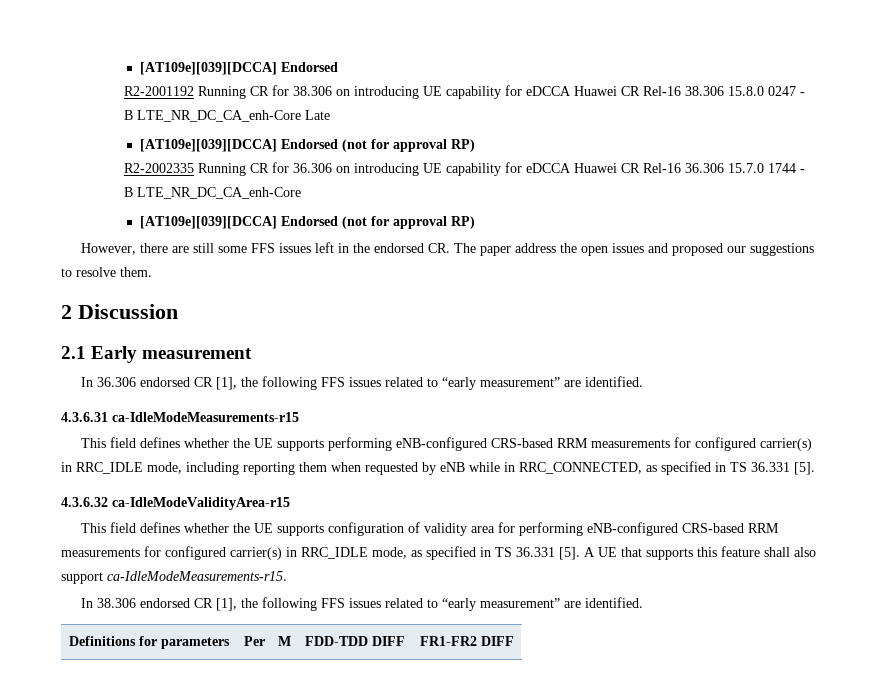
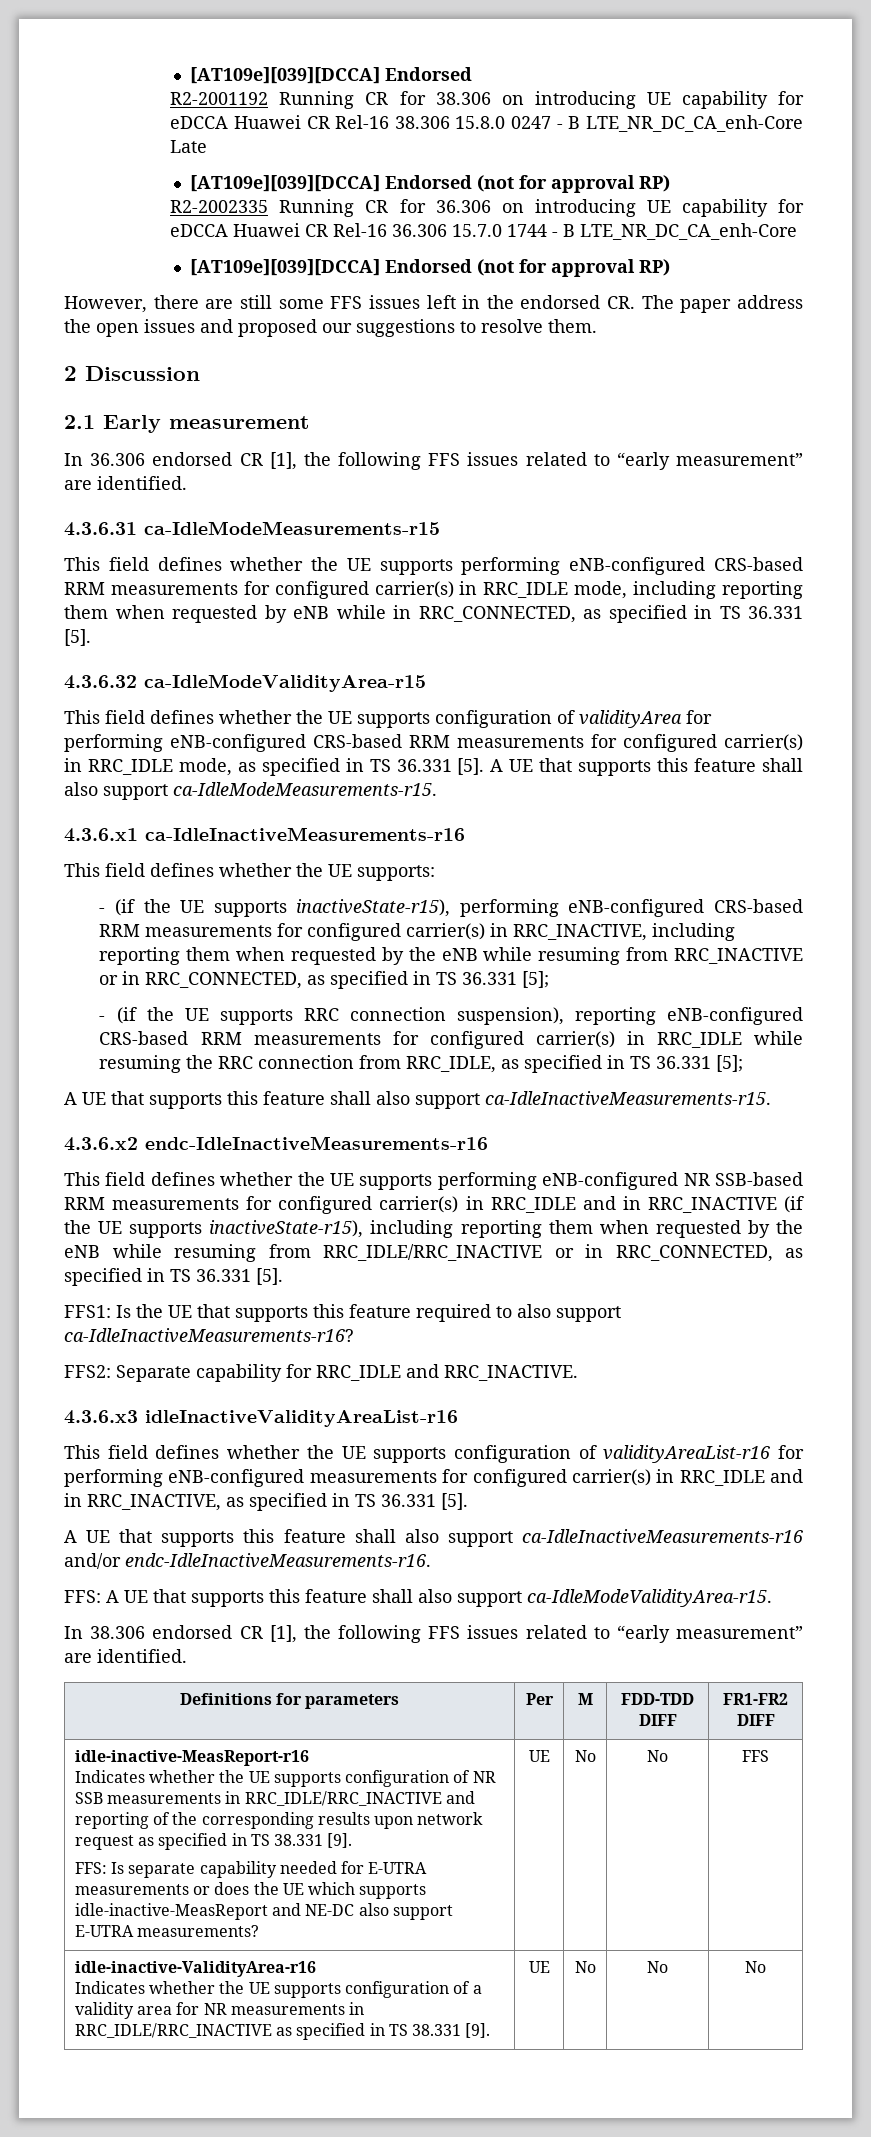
[424,523,496,536] validity area -> [579,710,682,728] validityArea
(287, 576) none -> [64,827,465,842] [64,863,435,881] [99,899,804,917] [99,923,736,941] [99,947,804,965] [99,971,550,989] [99,1007,803,1025] [99,1031,804,1049] [99,1055,744,1073] [64,1091,771,1109] [64,1136,488,1151] [64,1172,803,1190] [64,1196,805,1214] [64,1220,804,1238] [64,1244,803,1262] [64,1268,283,1286] [64,1304,621,1322] [64,1328,354,1343] [64,1364,578,1382] [64,1410,458,1427] [64,1445,804,1463] [64,1469,803,1487] [64,1493,468,1511] [64,1529,803,1547] [64,1553,431,1569] [64,1589,772,1607] // 4.3.6.x1 ca-IdleInactiveMeasurements-r16 // This field defines whether the UE supports: // - (if the UE supports inactiveState-r15), performing eNB-configured CRS-based RRM measurements for configured carrier(s) in RRC_INACTIVE, including reporting them when requested by the eNB while resuming from RRC_INACTIVE or in RRC_CONNECTED, as specified in TS 36.331 [5]; // - (if the UE supports RRC connection suspension), reporting eNB-configured CRS-based RRM measurements for configured carrier(s) in RRC_IDLE while resuming the RRC connection from RRC_IDLE, as specified in TS 36.331 [5]; // A UE that supports this feature shall also support ca-IdleInactiveMeasurements-r15. // 4.3.6.x2 endc-IdleInactiveMeasurements-r16 // This field defines whether the UE supports performing eNB-configured NR SSB-based RRM measurements for configured carrier(s) in RRC_IDLE and in RRC_INACTIVE (if the UE supports inactiveState-r15), including reporting them when requested by the eNB while resuming from RRC_IDLE/RRC_INACTIVE or in RRC_CONNECTED, as specified in TS 36.331 [5]. // FFS1: Is the UE that supports this feature required to also support ca-IdleInactiveMeasurements-r16? // FFS2: Separate capability for RRC_IDLE and RRC_INACTIVE. // 4.3.6.x3 idleInactiveValidityAreaList-r16 // This field defines whether the UE supports configuration of validityAreaList-r16 for performing eNB-configured measurements for configured carrier(s) in RRC_IDLE and in RRC_INACTIVE, as specified in TS 36.331 [5]. // A UE that supports this feature shall also support ca-IdleInactiveMeasurements-r16 and/or endc-IdleInactiveMeasurements-r16. // FFS: A UE that supports this feature shall also support ca-IdleModeValidityArea-r15.
(514, 641) none -> [74,1750,309,1766] [74,1770,496,1787] [74,1791,475,1806] [74,1812,484,1829] [74,1833,353,1850] [74,1861,428,1878] [74,1882,427,1899] [74,1903,453,1920] [74,1925,259,1937] [528,1750,550,1762] [574,1750,596,1762] [647,1750,668,1762] [742,1750,769,1762] [74,1961,316,1977] [74,1981,482,1998] [74,2002,365,2019] [74,2023,491,2040] [528,1961,550,1973] [574,1961,596,1973] [647,1961,668,1973] [745,1961,766,1973] // idle-inactive-MeasReport-r16 // Indicates whether the UE supports configuration of NR SSB measurements in RRC_IDLE/RRC_INACTIVE and reporting of the corresponding results upon network request as specified in TS 38.331 [9]. // FFS: Is separate capability needed for E-UTRA measurements or does the UE which supports idle-inactive-MeasReport and NE-DC also support E-UTRA measurements? | UE | No | No | FFS // idle-inactive-ValidityArea-r16 // Indicates whether the UE supports configuration of a validity area for NR measurements in RRC_IDLE/RRC_INACTIVE as specified in TS 38.331 [9]. | UE | No | No | No

